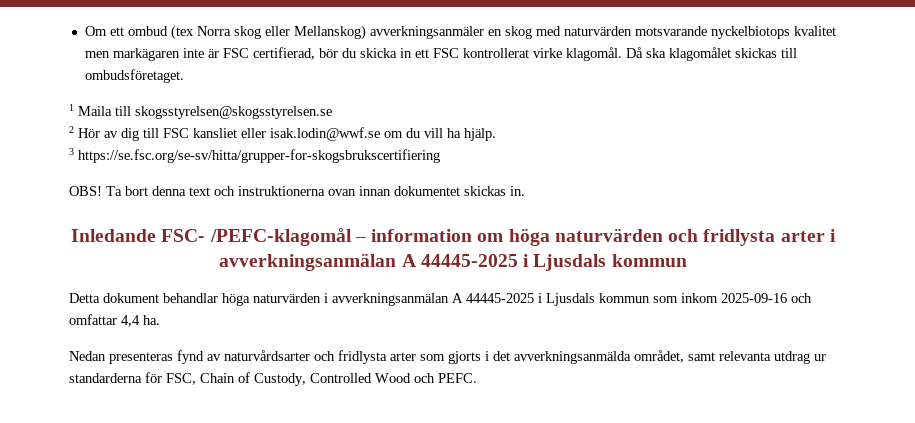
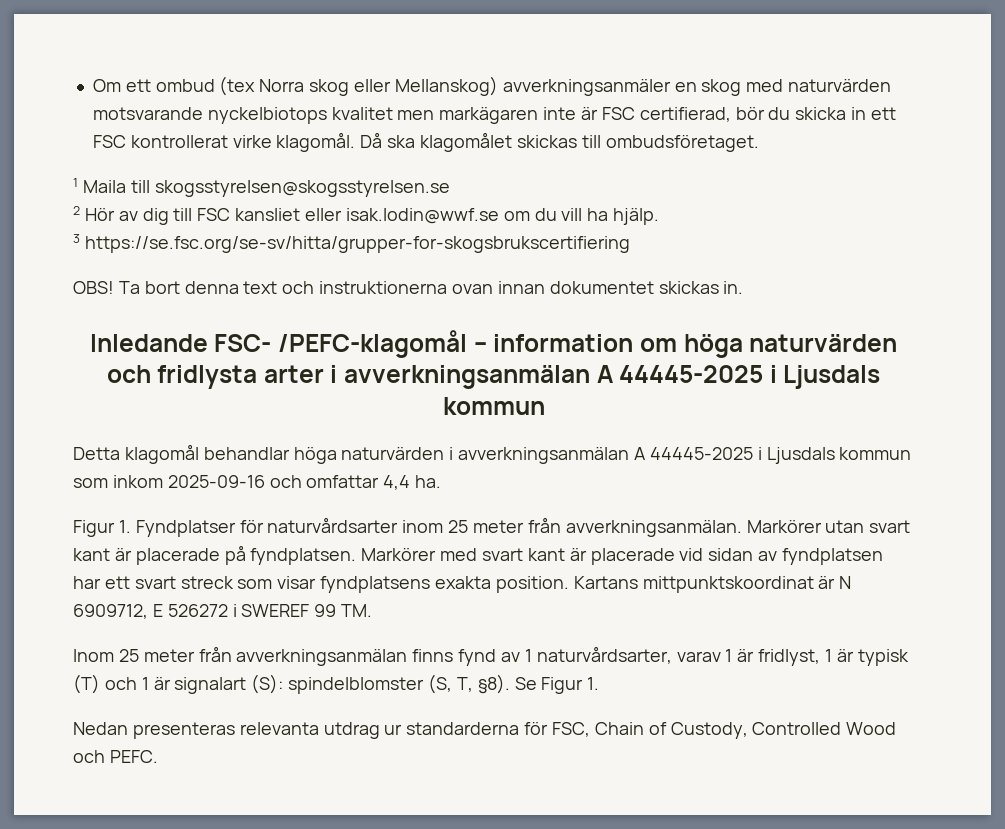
[103,293,159,303] dokument -> [124,444,199,464] klagomål
[69,350,715,364] Nedan presenteras fynd av naturvårdsarter och fridlysta arter som gjorts i det avverkningsanmälda området, samt -> [73,517,911,537] [73,545,884,565] [73,576,852,593] [73,604,373,619] [73,646,909,666] [73,674,600,694] [73,722,235,739] Figur 1. Fyndplatser för naturvårdsarter inom 25 meter från avverkningsanmälan. Markörer utan svart kant är placerade på fyndplatsen. Markörer med svart kant är placerade vid sidan av fyndplatsen har ett svart streck som visar fyndplatsens exakta position. Kartans mittpunktskoordinat är N 6909712, E 526272 i SWEREF 99 TM. // Inom 25 meter från avverkningsanmälan finns fynd av 1 naturvårdsarter, varav 1 är fridlyst, 1 är typisk (T) och 1 är signalart (S): spindelblomster (S, T, §8). Se Figur 1. // Nedan presenteras

